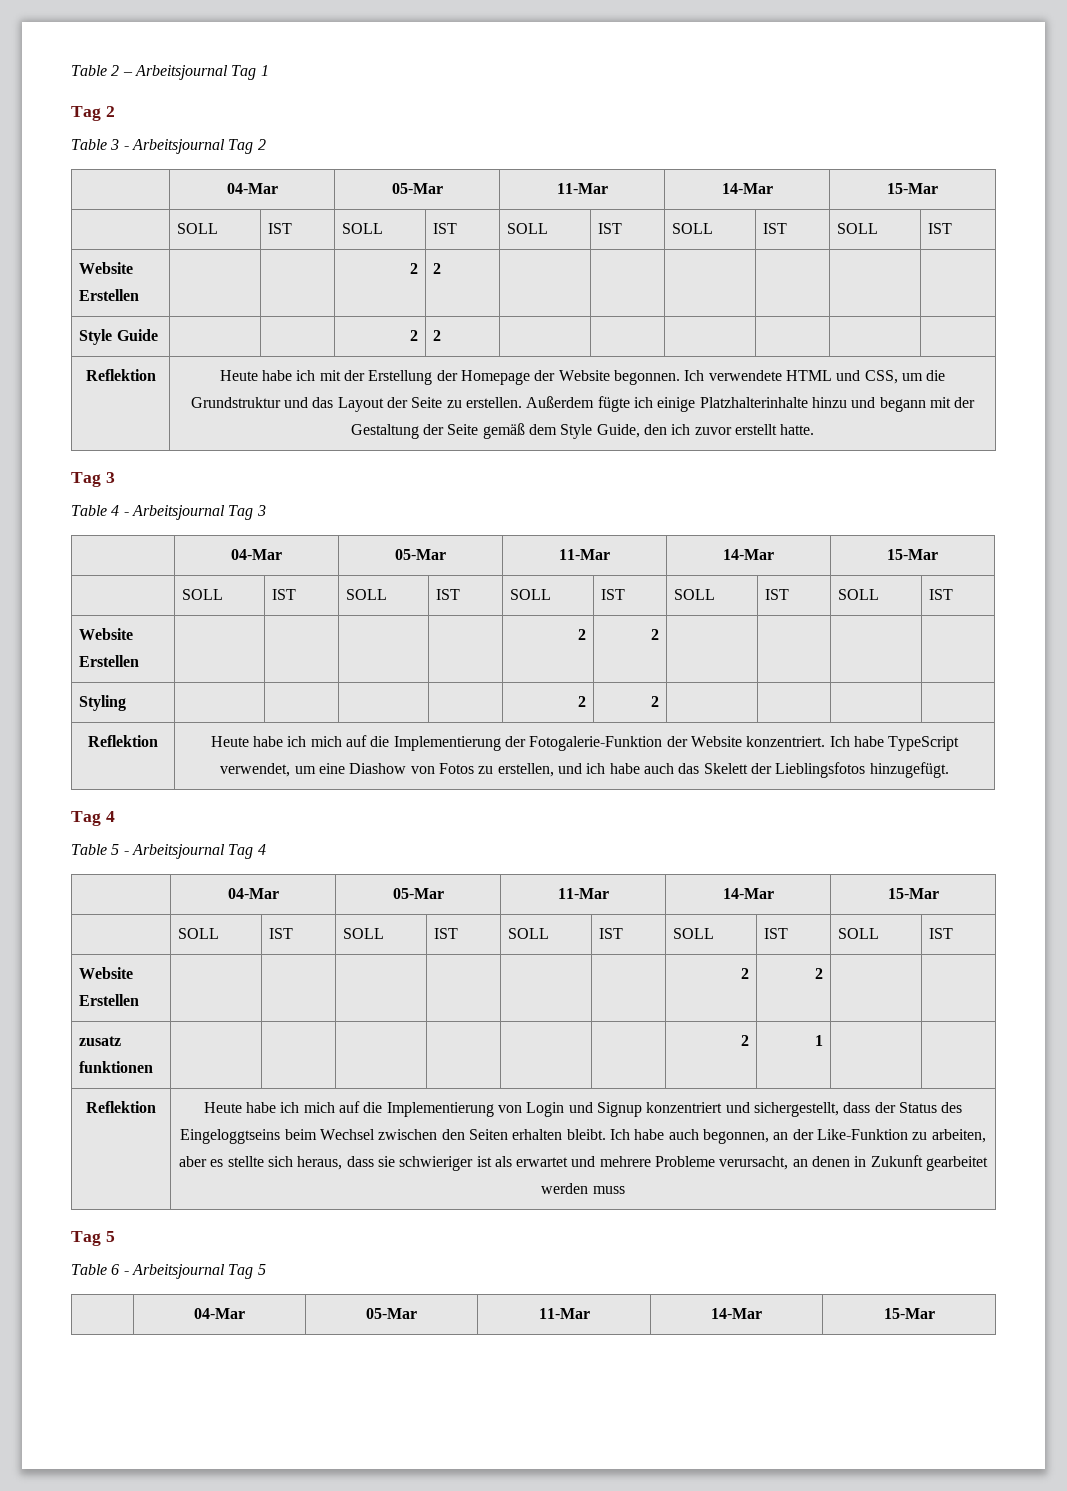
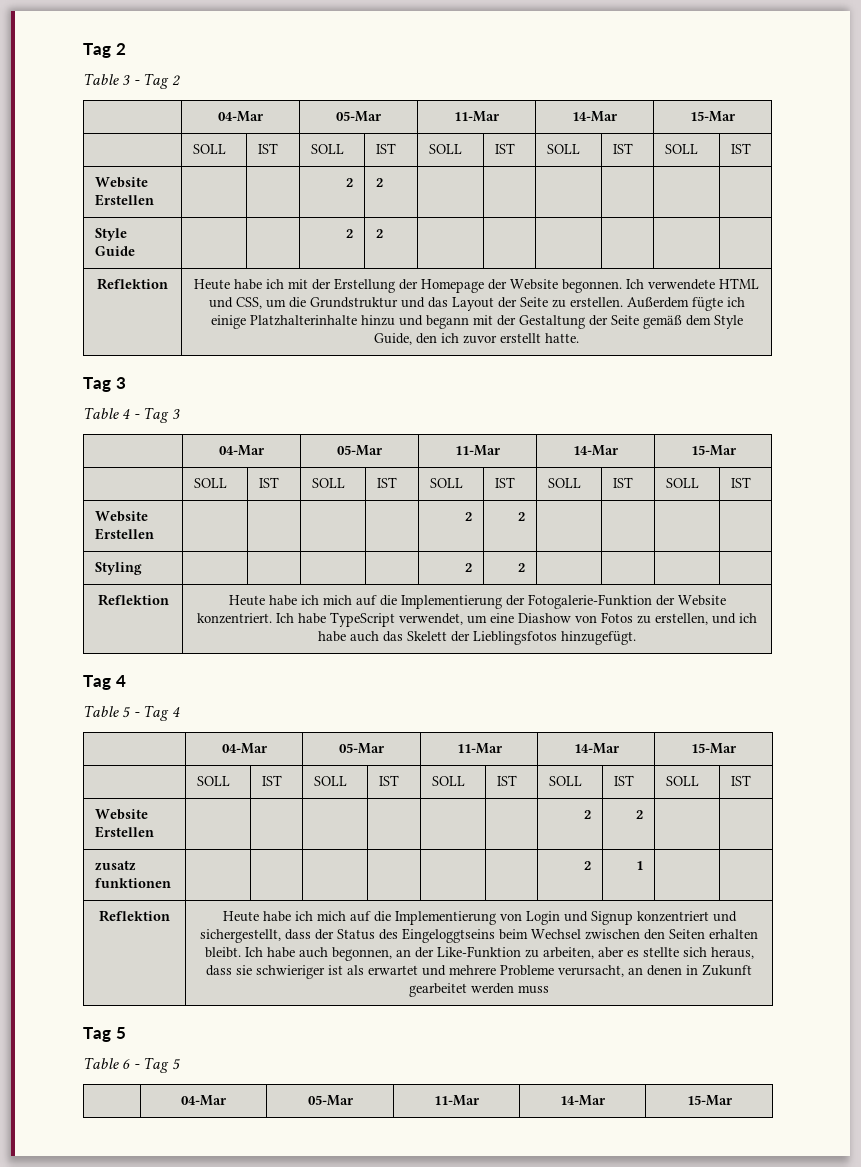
[71,65,269,80] Table 2 – Arbeitsjournal Tag 1 // -> (83, 50) none
[131,139,225,154] Arbeitsjournal -> (140, 82) none
[131,505,225,520] Arbeitsjournal -> (140, 416) none
[131,844,225,859] Arbeitsjournal -> (140, 714) none
[131,1264,225,1279] Arbeitsjournal -> (140, 1066) none

